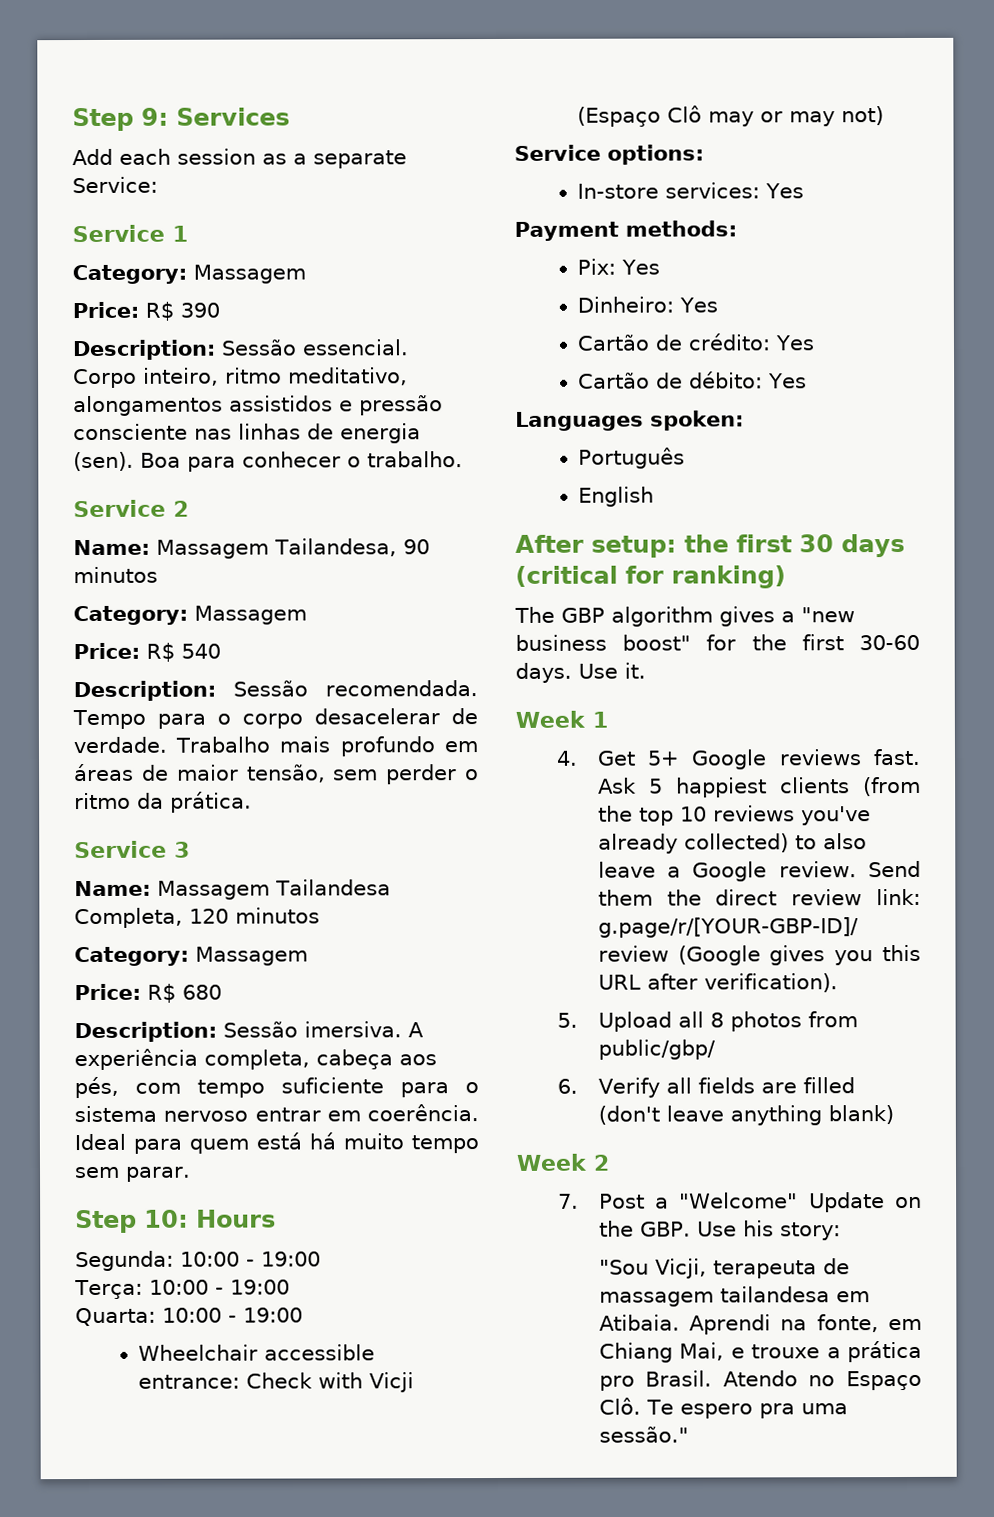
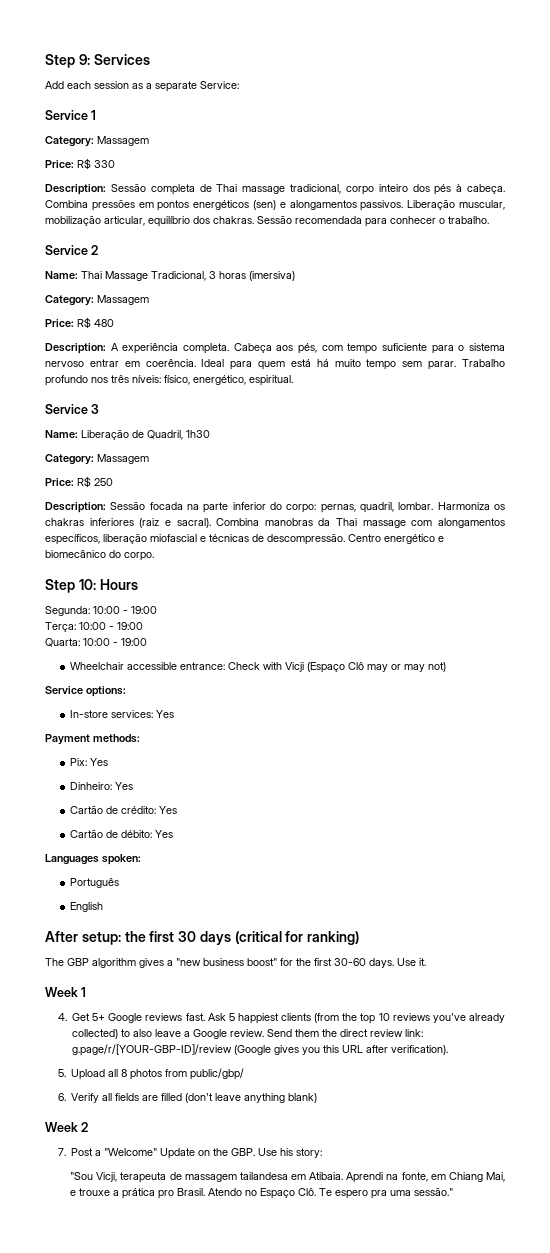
[180,302,220,318] [72,339,409,361] [73,367,408,389] [73,395,443,417] [73,423,421,444] [73,451,181,472] 390 // Description: Sessão essencial. Corpo inteiro, ritmo meditativo, alongamentos assistidos e pressão consciente nas linhas de energia (sen). Boa -> [94,160,115,168] [45,183,505,195] [45,199,506,211] [45,215,362,227] 330 // Description: Sessão completa de Thai massage tradicional, corpo inteiro dos pés à cabeça. Combina pressões em pontos energéticos (sen) e alongamentos passivos. Liberação muscular, mobilização articular, equilíbrio dos chakras. Sessão recomendada
[156,538,430,559] [73,566,158,584] [73,605,307,626] [73,642,221,662] [73,680,478,702] [72,708,478,730] [73,736,478,757] [74,763,479,785] [74,791,252,813] [74,840,190,859] [74,879,391,900] [74,907,320,929] [74,946,308,967] [74,983,222,1003] [74,1021,424,1043] [74,1048,393,1071] Massagem Tailandesa, 90 minutos // Category: Massagem // Price: R$ 540 // Description: Sessão recomendada. Tempo para o corpo desacelerar de verdade. Trabalho mais profundo em áreas de maior tensão, sem perder o ritmo da prática. // Service 3 // Name: Massagem Tailandesa Completa, 120 minutos // Category: Massagem // Price: R$ 680 // Description: Sessão imersiva. A experiência completa, cabeça -> [81,271,295,281] [45,295,149,306] [45,317,114,329] [45,343,272,354] Thai Massage Tradicional, 3 horas (imersiva) // Category: Massagem // Price: R$ 480 // Description: A experiência completa. Cabeça
(191, 1174) none -> [462,359,506,367] [45,375,293,386] [45,404,100,414] [45,429,210,440] [45,454,149,465] [45,476,113,488] [45,501,505,513] [45,518,505,528] [45,533,444,545] [45,550,154,561] Trabalho profundo nos três níveis: físico, energético, espiritual. // Service 3 // Name: Liberação de Quadril, 1h30 // Category: Massagem // Price: R$ 250 // Description: Sessão focada na parte inferior do corpo: pernas, quadril, lombar. Harmoniza os chakras inferiores (raiz e sacral). Combina manobras da Thai massage com alongamentos específicos, liberação miofascial e técnicas de descompressão. Centro energético e biomecânico do corpo.

